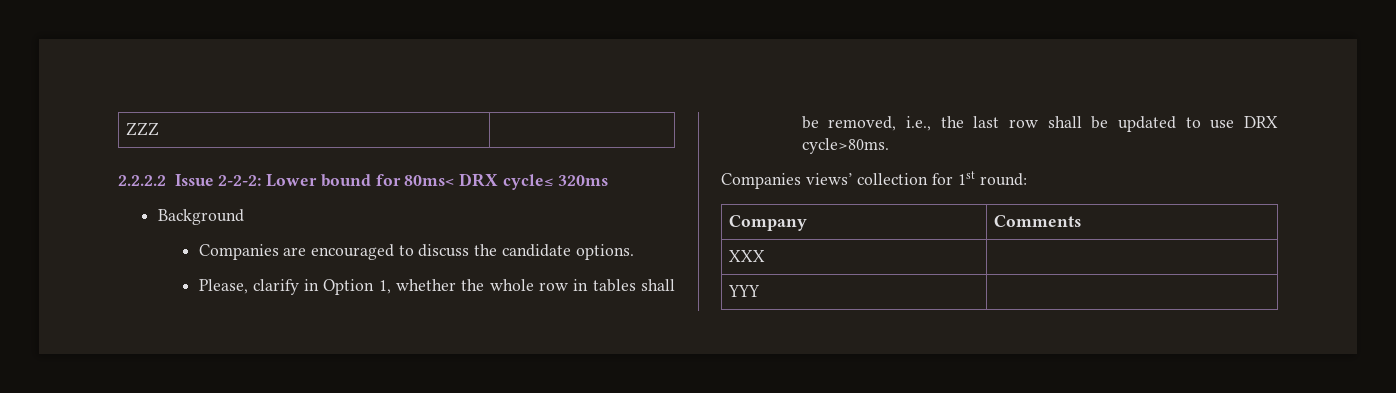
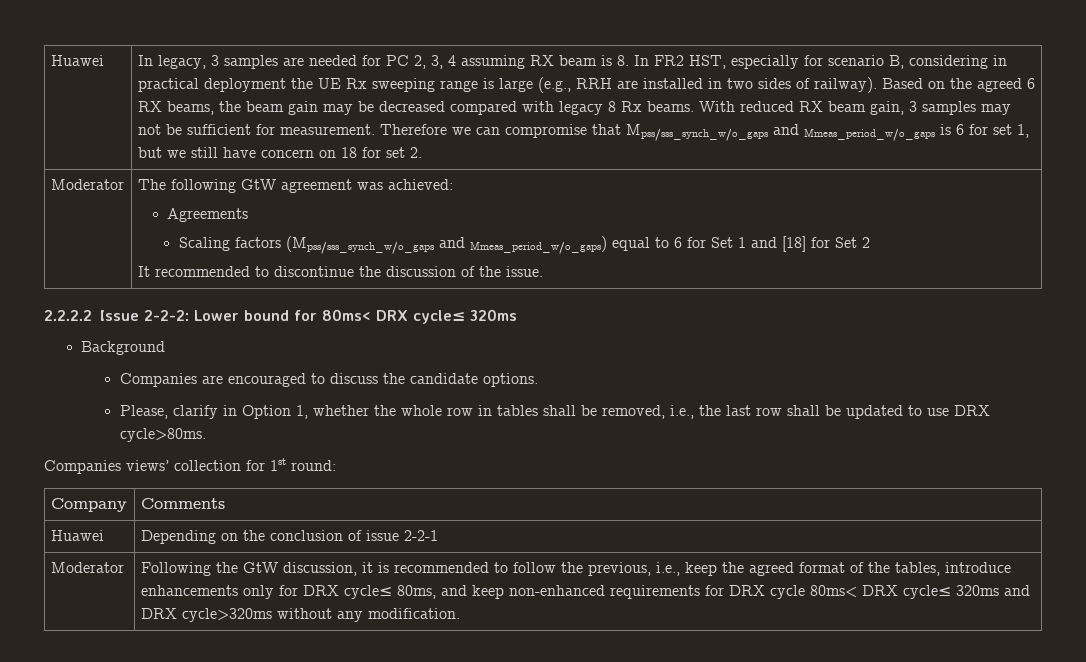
[126,122,160,136] ZZZ | -> [50,55,104,66] [137,55,1007,69] [137,77,1035,93] [137,101,1011,115] [137,124,1029,141] [137,147,422,158] [50,179,124,190] [137,179,453,193] [166,208,248,222] [178,236,870,254] [137,266,543,277] Huawei | In legacy, 3 samples are needed for PC 2, 3, 4 assuming RX beam is 8. In FR2 HST, especially for scenario B, considering in practical deployment the UE Rx sweeping range is large (e.g., RRH are installed in two sides of railway). Based on the agreed 6 RX beams, the beam gain may be decreased compared with legacy 8 Rx beams. With reduced RX beam gain, 3 samples may not be sufficient for measurement. Therefore we can compromise that Mpss/sss_synch_w/o_gaps and Mmeas_period_w/o_gaps is 6 for set 1, but we still have concern on 18 for set 2. // Moderator | The following GtW agreement was achieved: // Agreements // Scaling factors (Mpss/sss_synch_w/o_gaps and Mmeas_period_w/o_gaps) equal to 6 for Set 1 and [18] for Set 2 // It recommended to discontinue the discussion of the issue.
[729,250,766,262] [728,285,761,297] XXX | // YYY | -> [50,530,104,541] [140,530,438,544] [50,562,124,573] [140,562,1011,576] [140,585,1030,599] [140,608,460,622] Huawei | Depending on the conclusion of issue 2-2-1 // Moderator | Following the GtW discussion, it is recommended to follow the previous, i.e., keep the agreed format of the tables, introduce enhancements only for DRX cycle≤ 80ms, and keep non-enhanced requirements for DRX cycle 80ms< DRX cycle≤ 320ms and DRX cycle>320ms without any modification.

